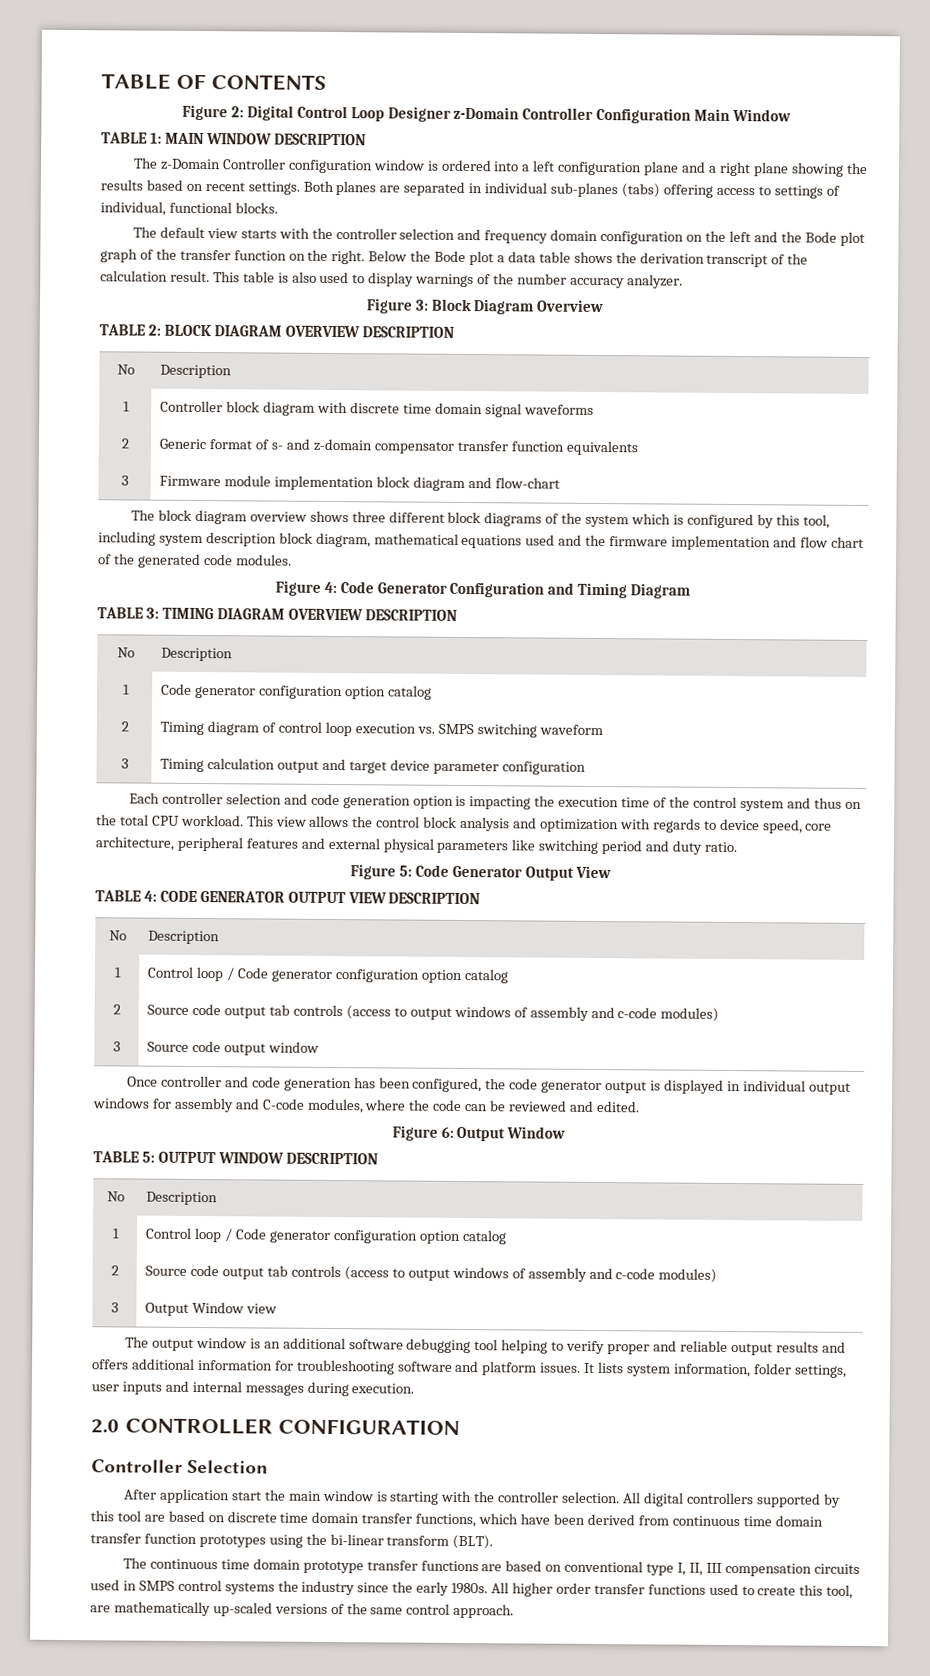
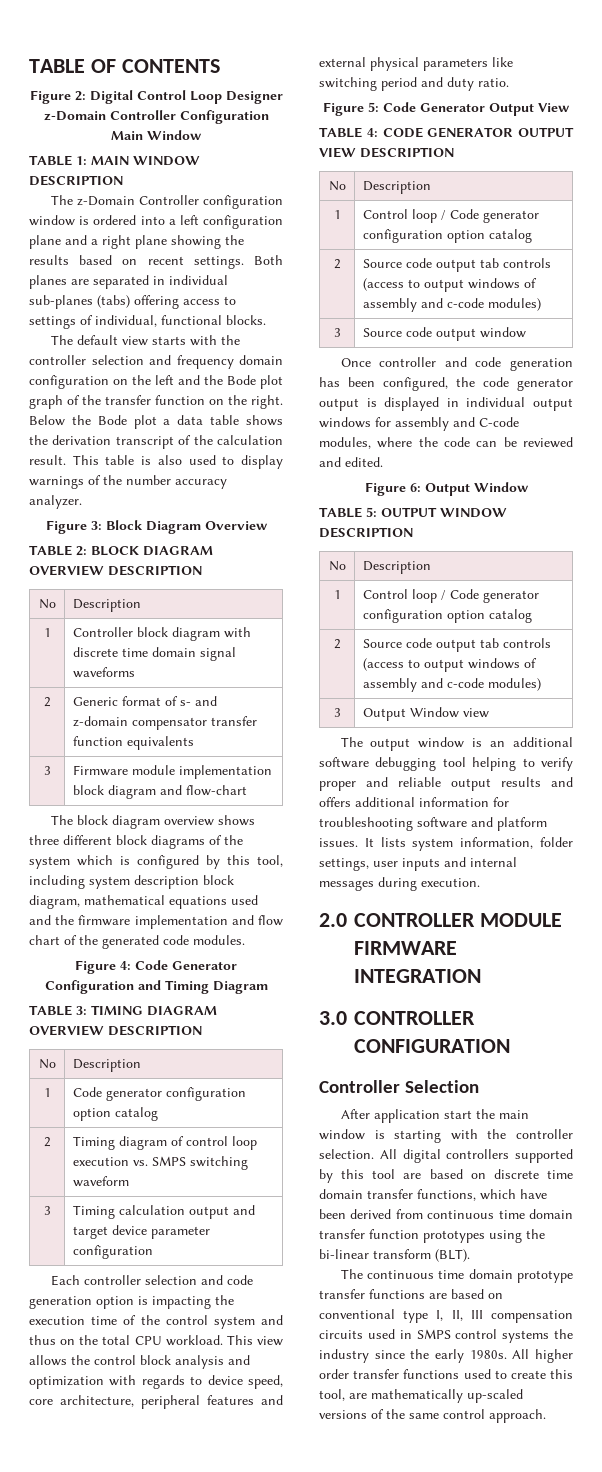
(274, 1426) none -> [479,913,562,927] [354,941,457,955] [354,969,481,983] [319,1011,475,1025] MODULE FIRMWARE INTEGRATION // 3.0 CONTROLLER

